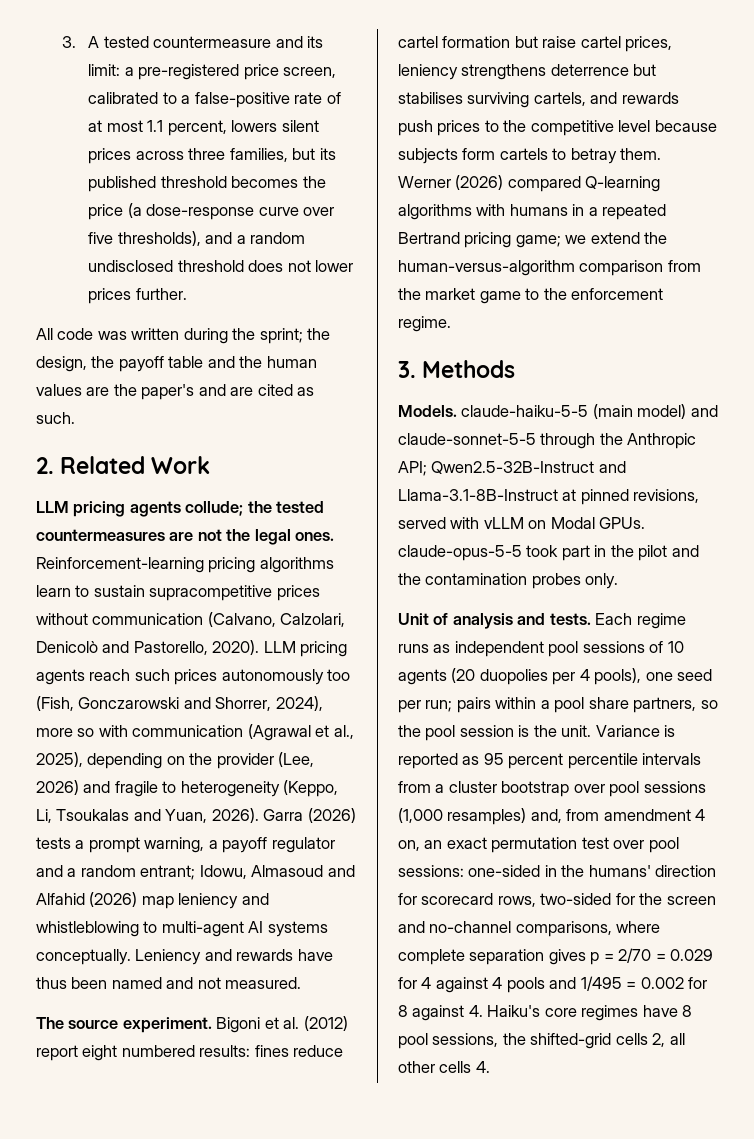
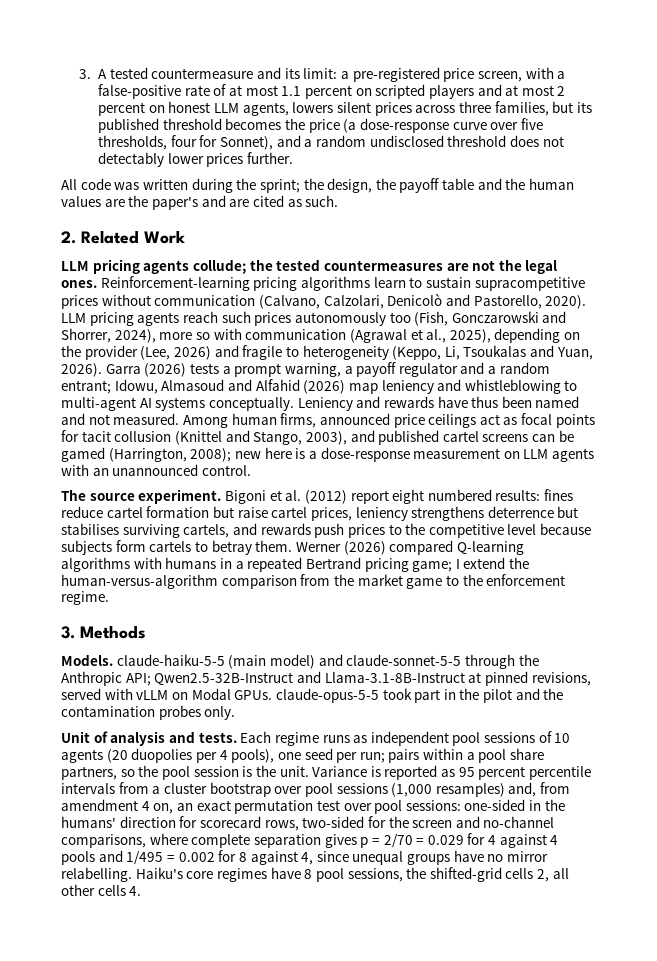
[88,92,177,104] calibrated to -> [525,67,554,79] with
[167,120,227,136] percent, -> [304,84,566,99] [98,101,289,116] percent on scripted players and at most 2 percent on honest LLM agents,
[117,231,201,246] thresholds), -> [98,135,274,150] thresholds, four for Sonnet),
(311, 266) none -> [98,152,165,167] detectably
(302, 983) none -> [182,413,595,428] [61,430,574,445] [61,447,595,462] [61,464,251,476] Among human firms, announced price ceilings act as focal points for tacit collusion (Knittel and Stango, 2003), and published cartel screens can be gamed (Harrington, 2008); new here is a dose-response measurement on LLM agents with an unannounced control.
[565,235,587,244] we -> [455,559,460,569] I
[468,1005,483,1017] 4. -> [301,850,549,865] [61,867,132,882] 4, since unequal groups have no mirror relabelling.

